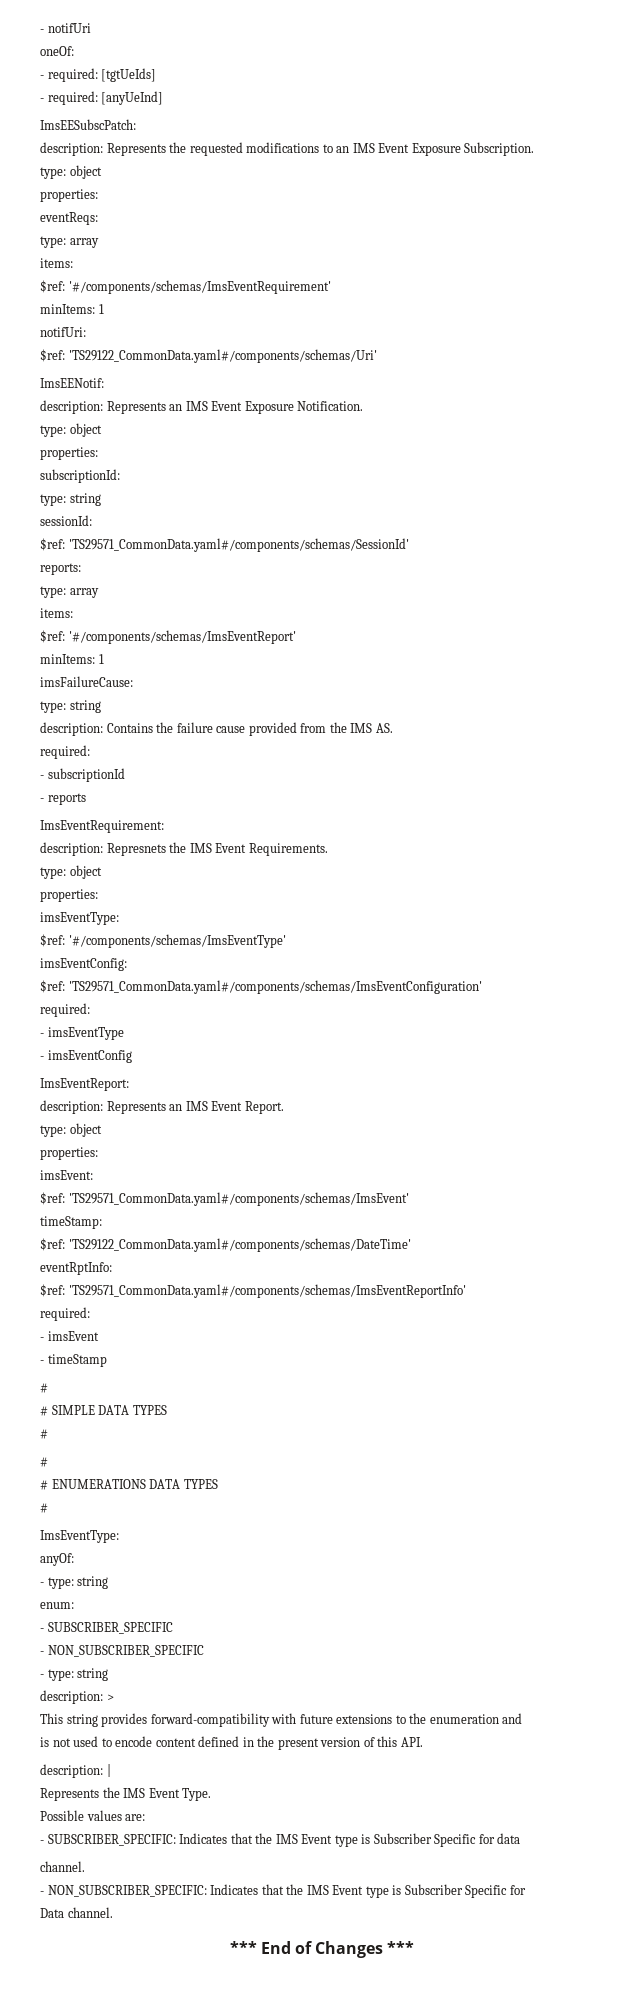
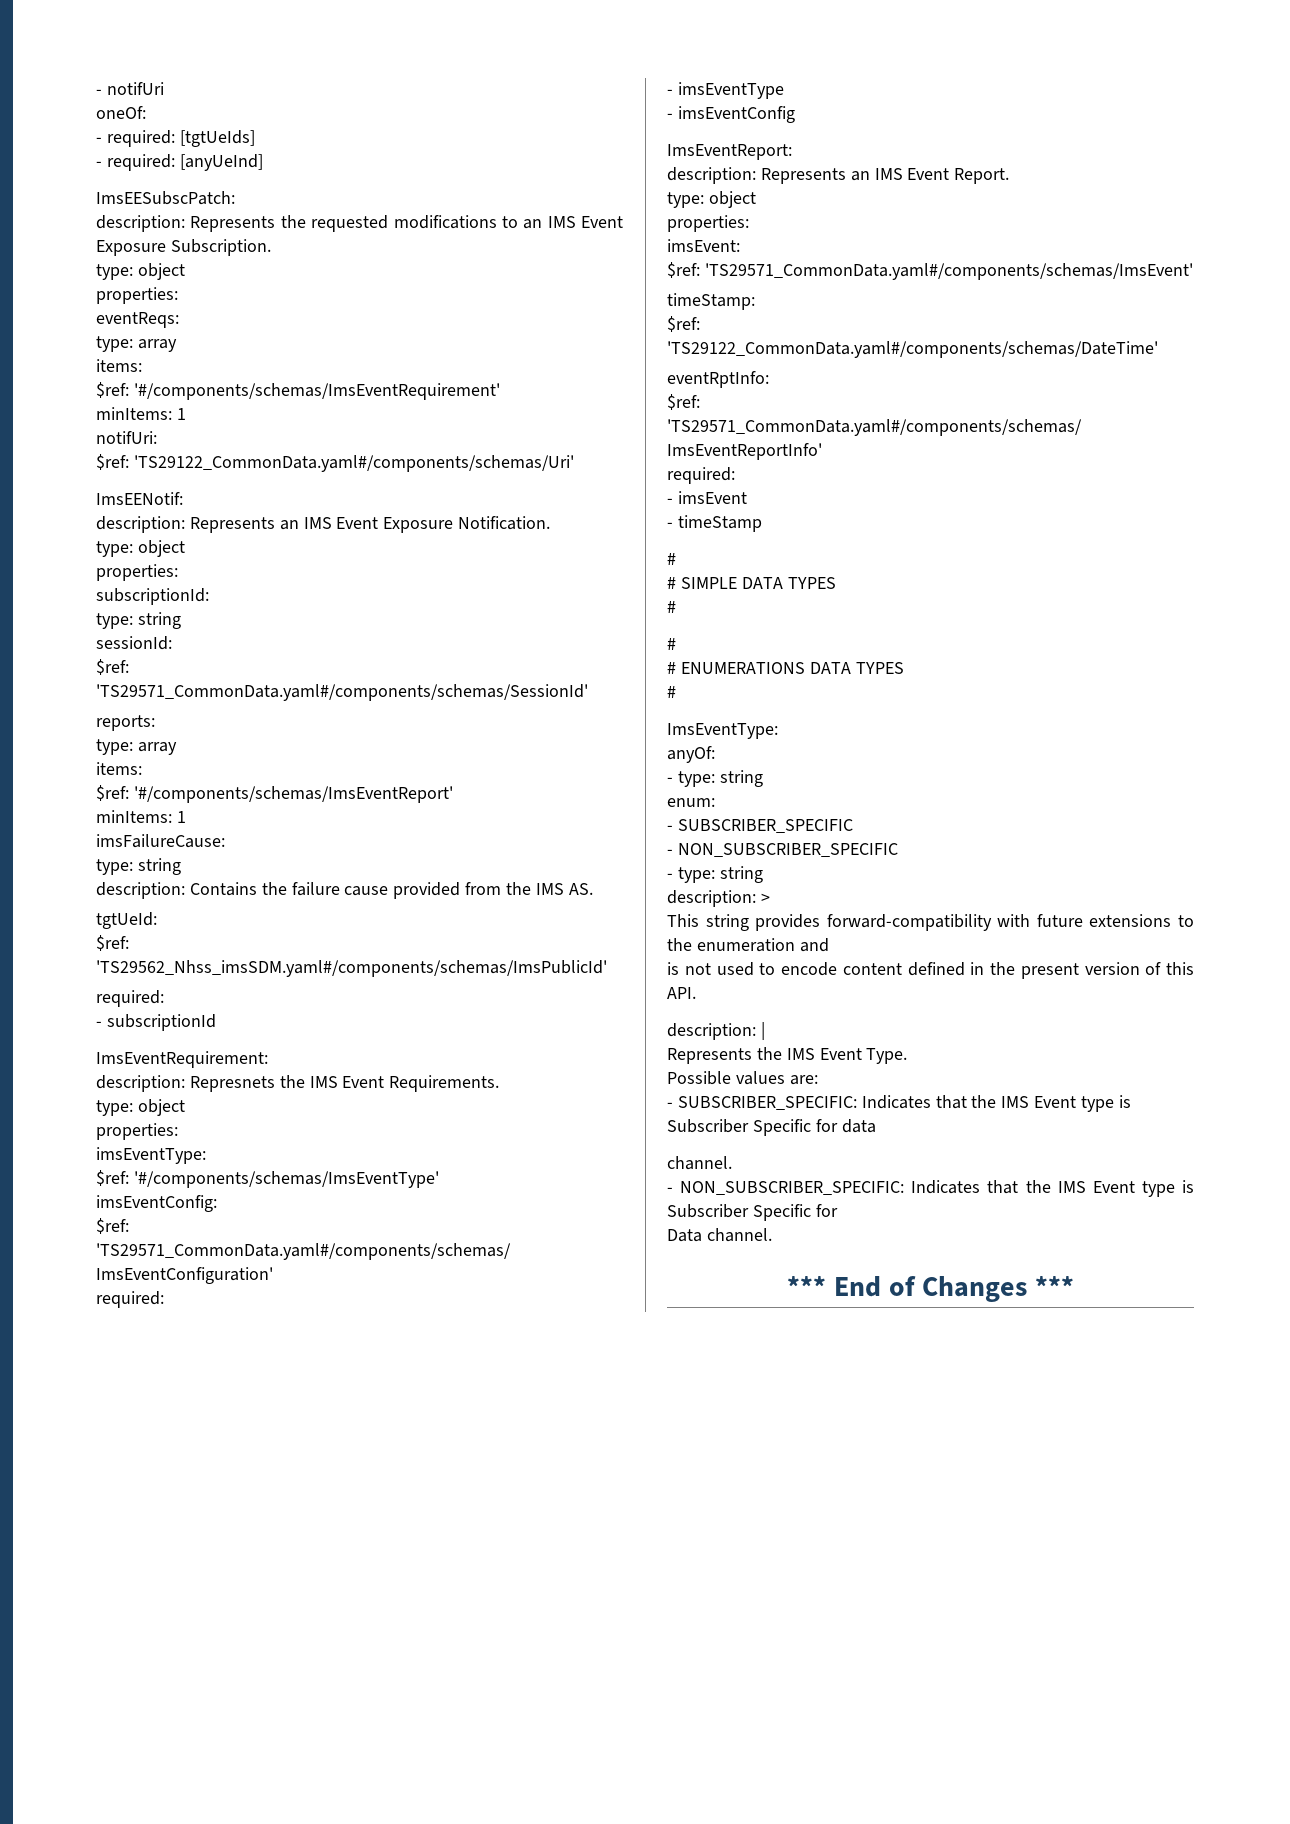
(393, 728) none -> [96,912,157,929] [96,935,129,951] [96,960,607,977] // tgtUeId: // $ref: 'TS29562_Nhss_imsSDM.yaml#/components/schemas/ImsPublicId'
[40,793,86,805] // - reports -> (216, 1022) none

